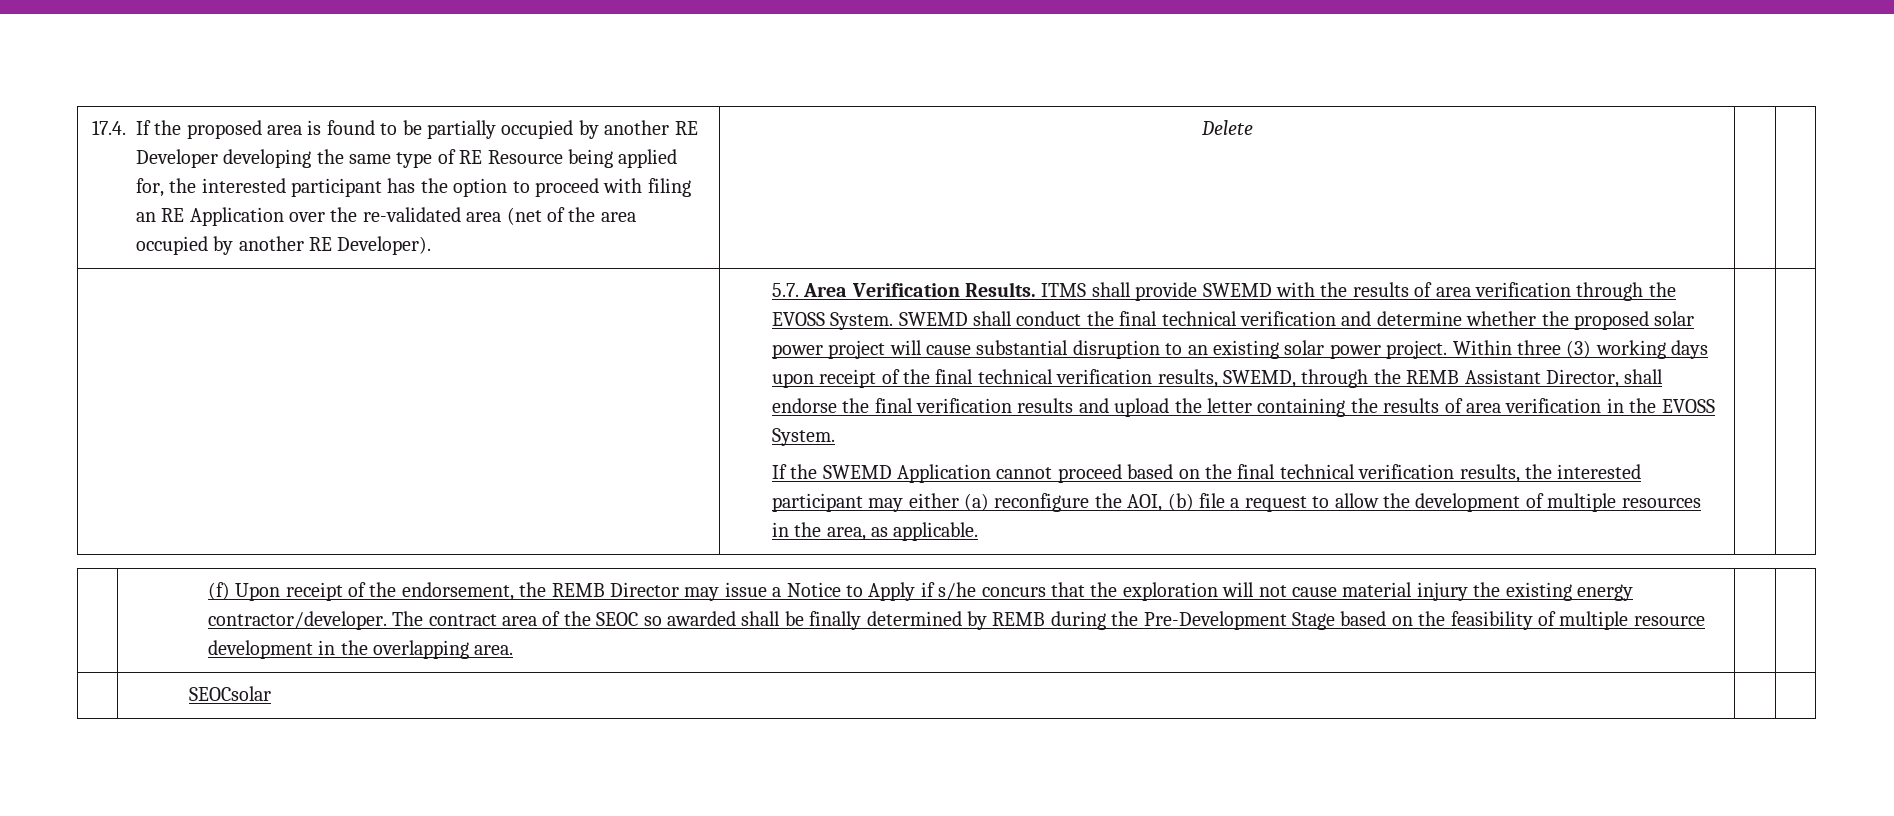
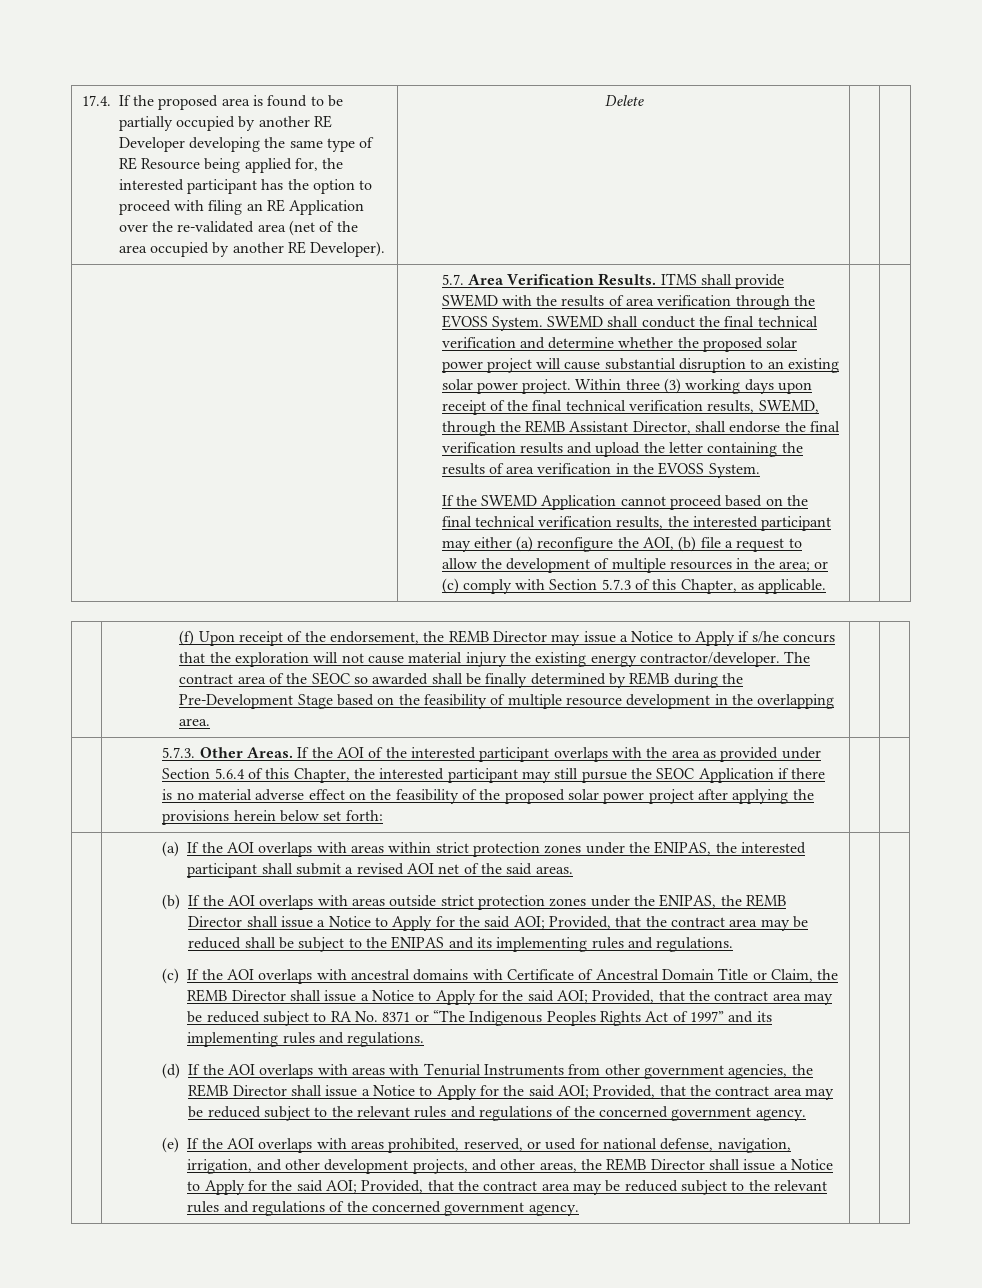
[826,527,866,541] area, -> [779,561,829,571] [441,578,737,594] area; or (c) comply with Section 5.7.3 of this Chapter,
[188,686,271,701] SEOCsolar -> [162,747,821,762] [162,767,826,783] [162,789,814,804] [162,810,383,825] [162,841,806,857] [187,863,573,878] [162,894,786,910] [188,916,808,931] [188,936,734,952] [162,968,839,984] [187,989,833,1005] [187,1010,772,1026] [187,1032,425,1047] [162,1063,813,1079] [188,1084,834,1100] [188,1106,806,1121] [162,1137,791,1153] [187,1158,833,1174] [187,1180,827,1195] [187,1201,579,1216] 5.7.3. Other Areas. If the AOI of the interested participant overlaps with the area as provided under Section 5.6.4 of this Chapter, the interested participant may still pursue the SEOC Application if there is no material adverse effect on the feasibility of the proposed solar power project after applying the provisions herein below set forth: | | // | (a) If the AOI overlaps with areas within strict protection zones under the ENIPAS, the interested participant shall submit a revised AOI net of the said areas. // (b) If the AOI overlaps with areas outside strict protection zones under the ENIPAS, the REMB Director shall issue a Notice to Apply for the said AOI; Provided, that the contract area may be reduced shall be subject to the ENIPAS and its implementing rules and regulations. // (c) If the AOI overlaps with ancestral domains with Certificate of Ancestral Domain Title or Claim, the REMB Director shall issue a Notice to Apply for the said AOI; Provided, that the contract area may be reduced subject to RA No. 8371 or “The Indigenous Peoples Rights Act of 1997” and its implementing rules and regulations. // (d) If the AOI overlaps with areas with Tenurial Instruments from other government agencies, the REMB Director shall issue a Notice to Apply for the said AOI; Provided, that the contract area may be reduced subject to the relevant rules and regulations of the concerned government agency. // (e) If the AOI overlaps with areas prohibited, reserved, or used for national defense, navigation, irrigation, and other development projects, and other areas, the REMB Director shall issue a Notice to Apply for the said AOI; Provided, that the contract area may be reduced subject to the relevant rules and regulations of the concerned government agency.

